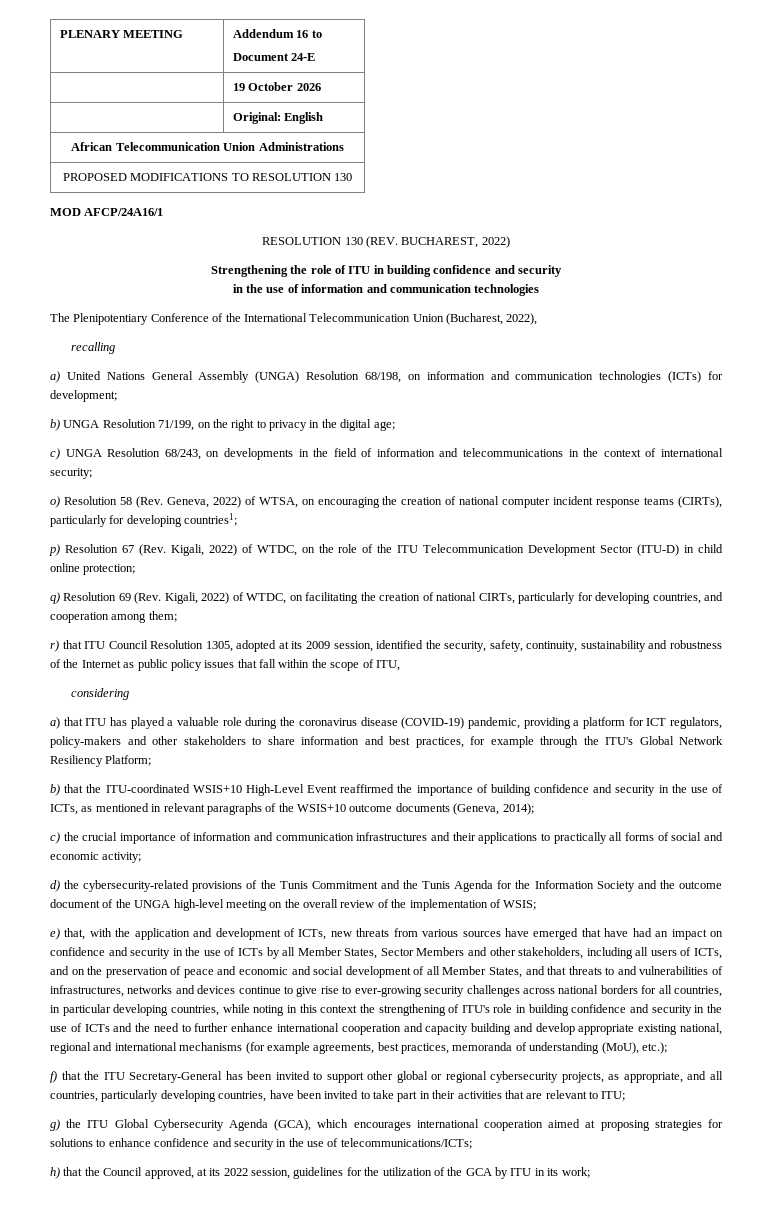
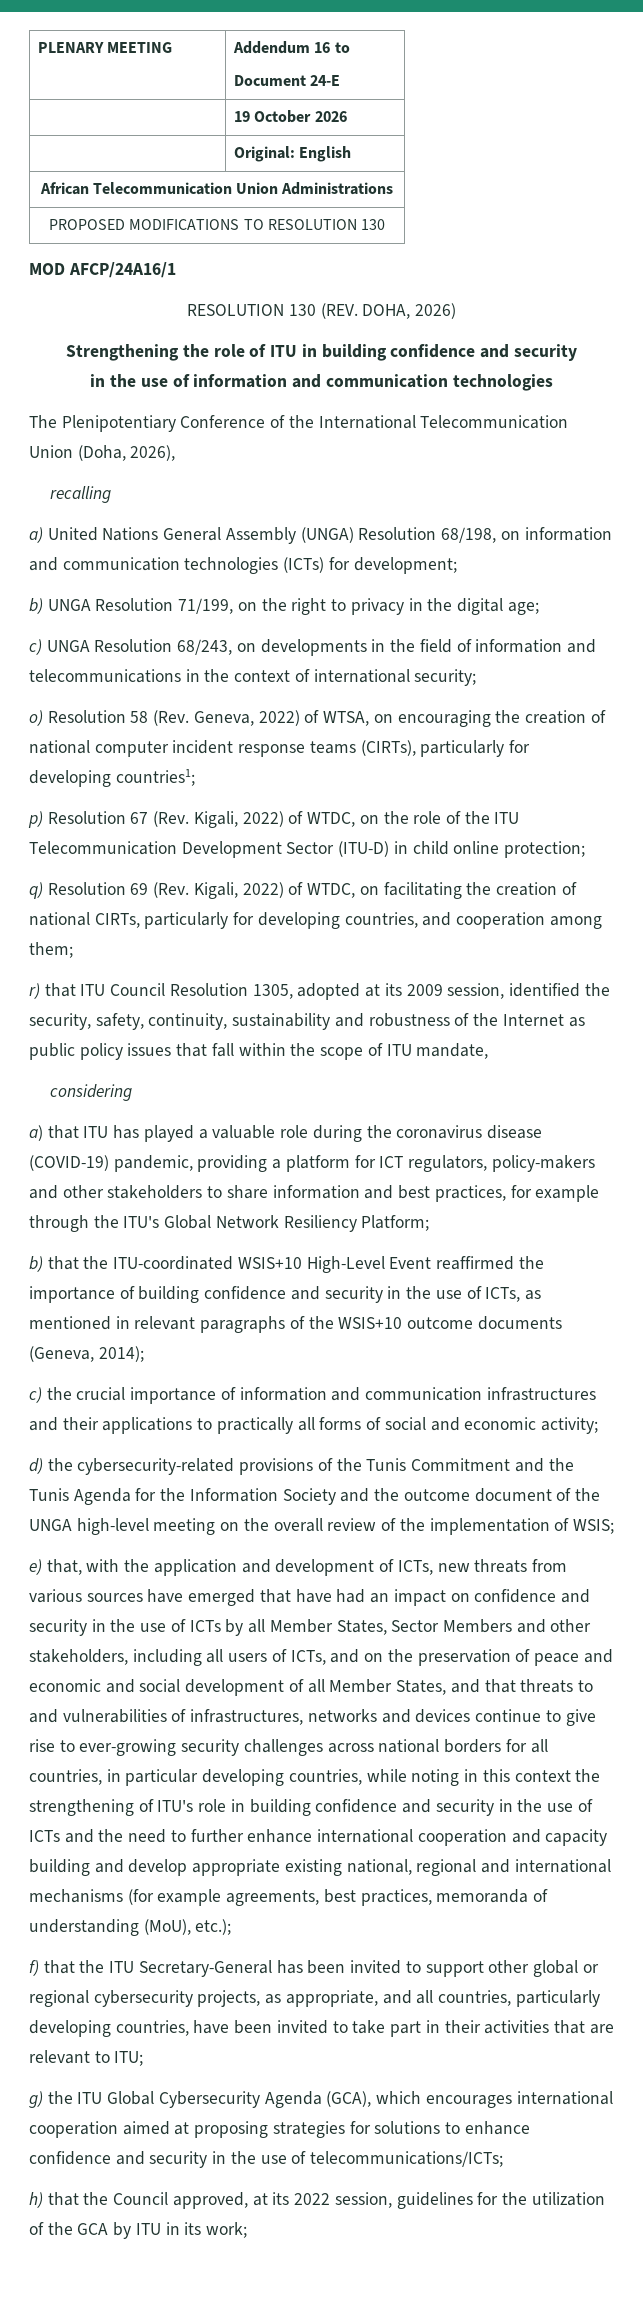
[401,236,510,248] BUCHAREST, 2022) -> [362,303,456,319] DOHA, 2026)
[446,313,538,325] (Bucharest, 2022), -> [77,445,176,461] (Doha, 2026),
[375,660,400,671] ITU, -> [386,1043,489,1059] ITU mandate,

